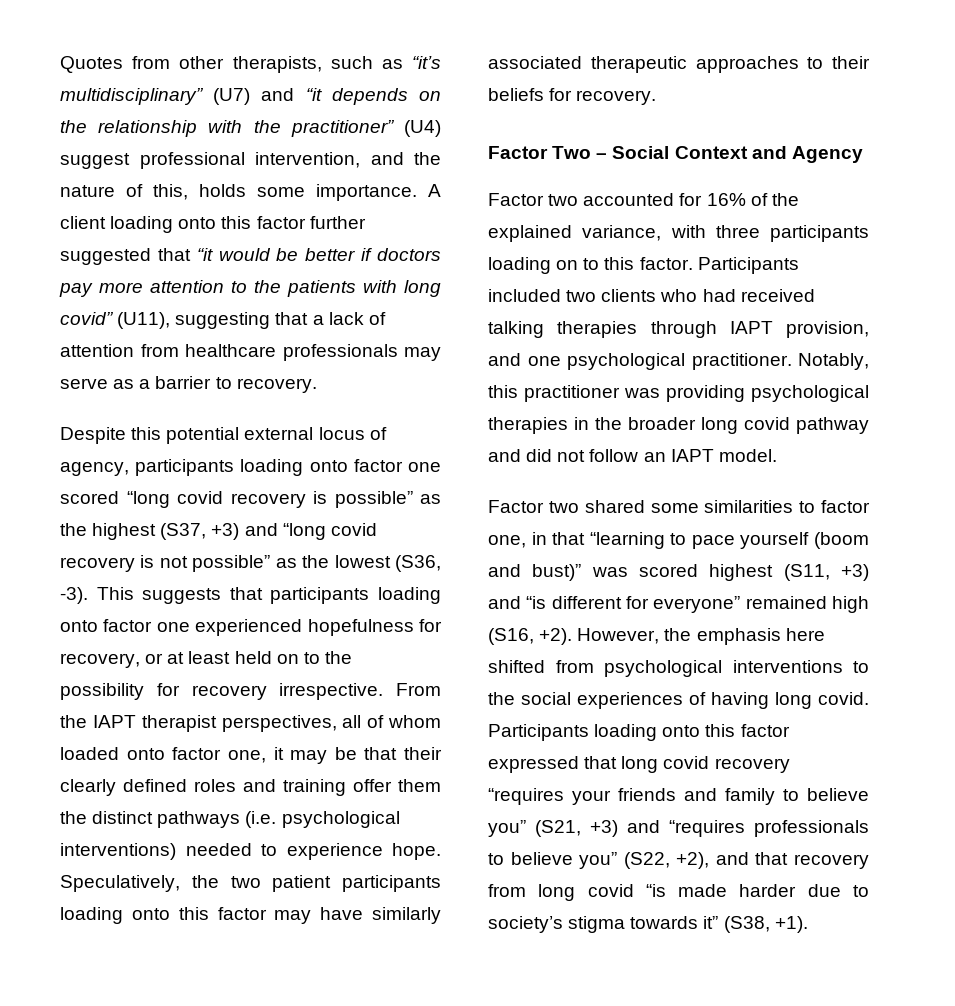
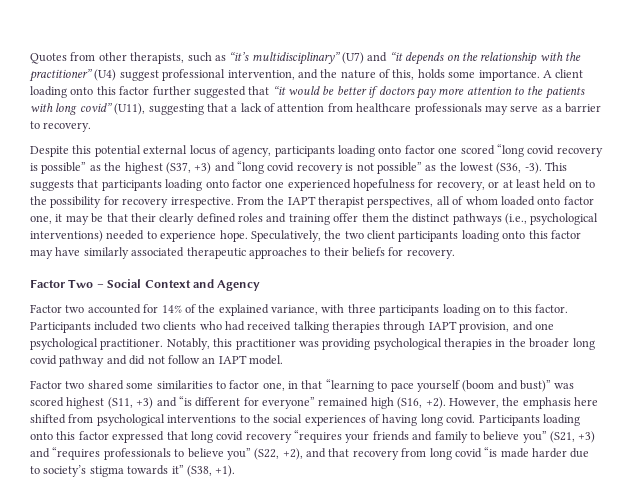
[245,811,277,828] (i.e. -> [505,213,527,225] (i.e.,
[272,875,332,892] patient -> [367,230,395,239] client
[706,193,746,206] 16% -> [161,305,182,313] 14%

